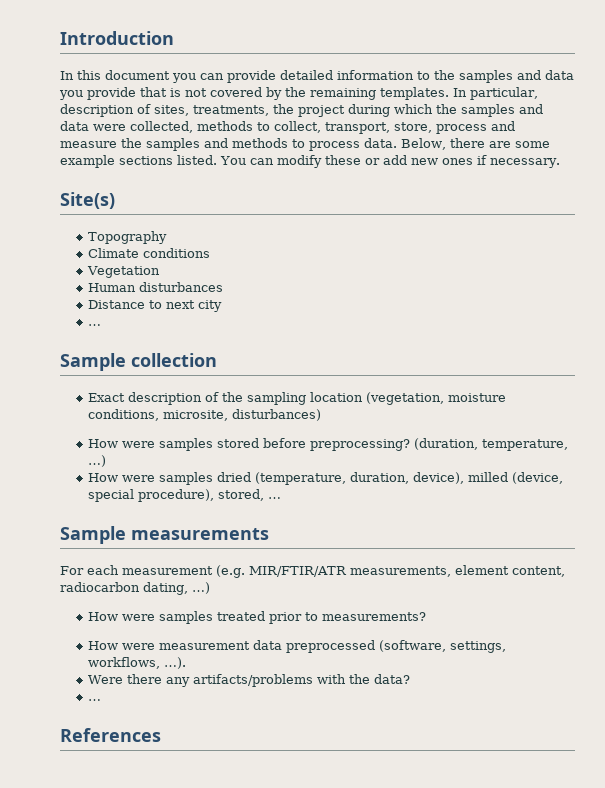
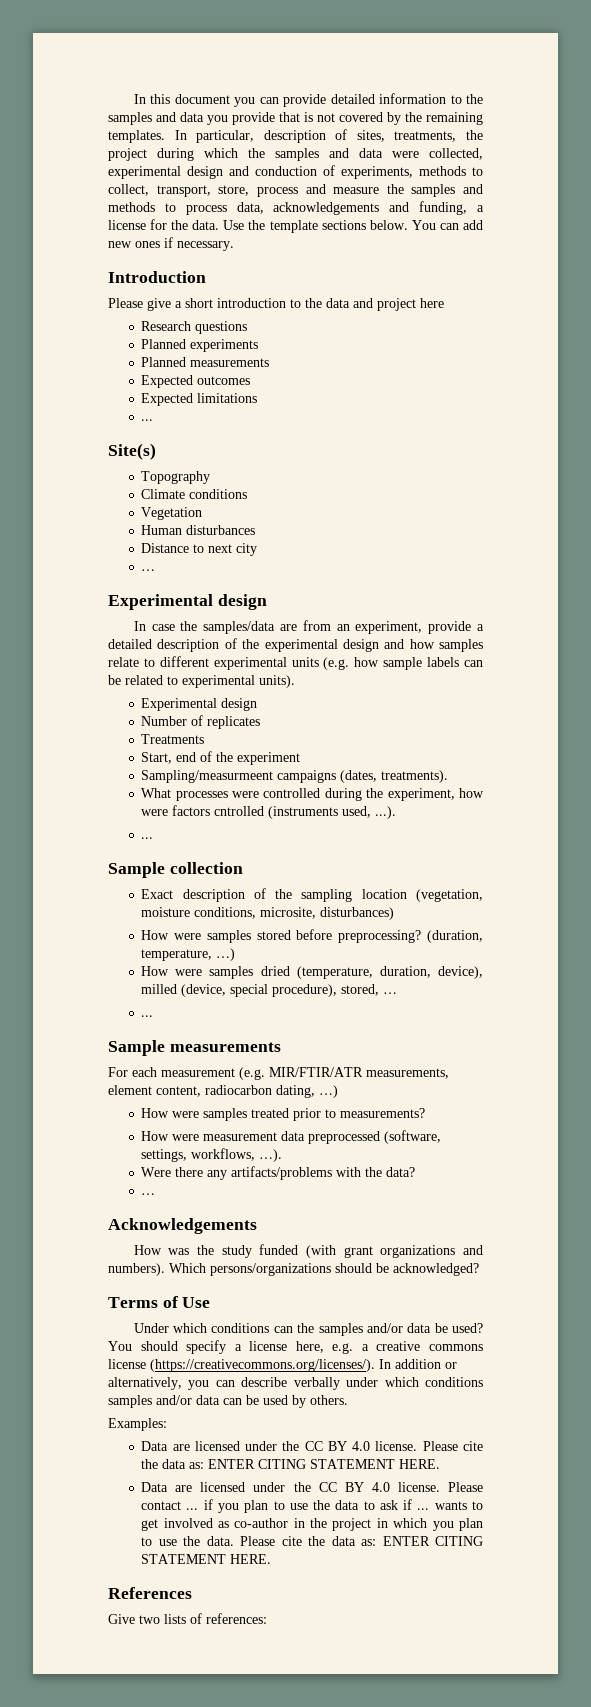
[60,31,174,45] Introduction // -> (133, 99) none
(193, 127) none -> [108,165,413,179] experimental design and conduction of experiments,
[364,138,550,150] [60,155,380,168] data. Below, there are some example sections listed. You can modify these or -> [236,201,484,215] [108,219,459,233] data, acknowledgements and funding, a license for the data. Use the template sections below. You can
(560, 163) none -> [108,271,206,283] [108,298,444,311] [141,321,248,334] [141,339,259,352] [141,357,270,367] [141,375,251,388] [141,393,258,406] [141,419,154,421] // Introduction // Please give a short introduction to the data and project here // Research questions // Planned experiments // Planned measurements // Expected outcomes // Expected limitations // ...
(101, 325) none -> [108,594,267,610] [133,620,484,634] [108,638,483,652] [108,656,484,670] [108,675,295,688] [141,698,258,711] [141,715,261,729] [141,734,205,744] [141,751,301,765] [141,770,449,783] [141,788,484,801] [141,805,397,819] [141,837,154,839] // Experimental design // In case the samples/data are from an experiment, provide a detailed description of the experimental design and how samples relate to different experimental units (e.g. how sample labels can be related to experimental units). // Experimental design // Number of replicates // Treatments // Start, end of the experiment // Sampling/measurmeent campaigns (dates, treatments). // What processes were controlled during the experiment, how were factors cntrolled (instruments used, ...). // ...
(281, 498) none -> [141,1015,154,1017] // ...
[60,728,161,742] References -> [108,1218,257,1234] [133,1244,483,1258] [108,1263,479,1276] [108,1296,211,1308] [133,1323,483,1336] [108,1340,483,1354] [108,1359,457,1372] [108,1377,483,1390] [108,1395,348,1408] [108,1418,167,1431] [141,1441,483,1451] [141,1459,441,1469] [141,1482,483,1492] [141,1499,483,1513] [141,1518,484,1531] [141,1536,483,1546] [141,1554,272,1564] [108,1587,192,1599] [108,1613,267,1624] Acknowledgements // How was the study funded (with grant organizations and numbers). Which persons/organizations should be acknowledged? // Terms of Use // Under which conditions can the samples and/or data be used? You should specify a license here, e.g. a creative commons license (https://creativecommons.org/licenses/). In addition or alternatively, you can describe verbally under which conditions samples and/or data can be used by others. // Examples: // Data are licensed under the CC BY 4.0 license. Please cite the data as: ENTER CITING STATEMENT HERE. // Data are licensed under the CC BY 4.0 license. Please contact ... if you plan to use the data to ask if ... wants to get involved as co-author in the project in which you plan to use the data. Please cite the data as: ENTER CITING STATEMENT HERE. // References // Give two lists of references:

